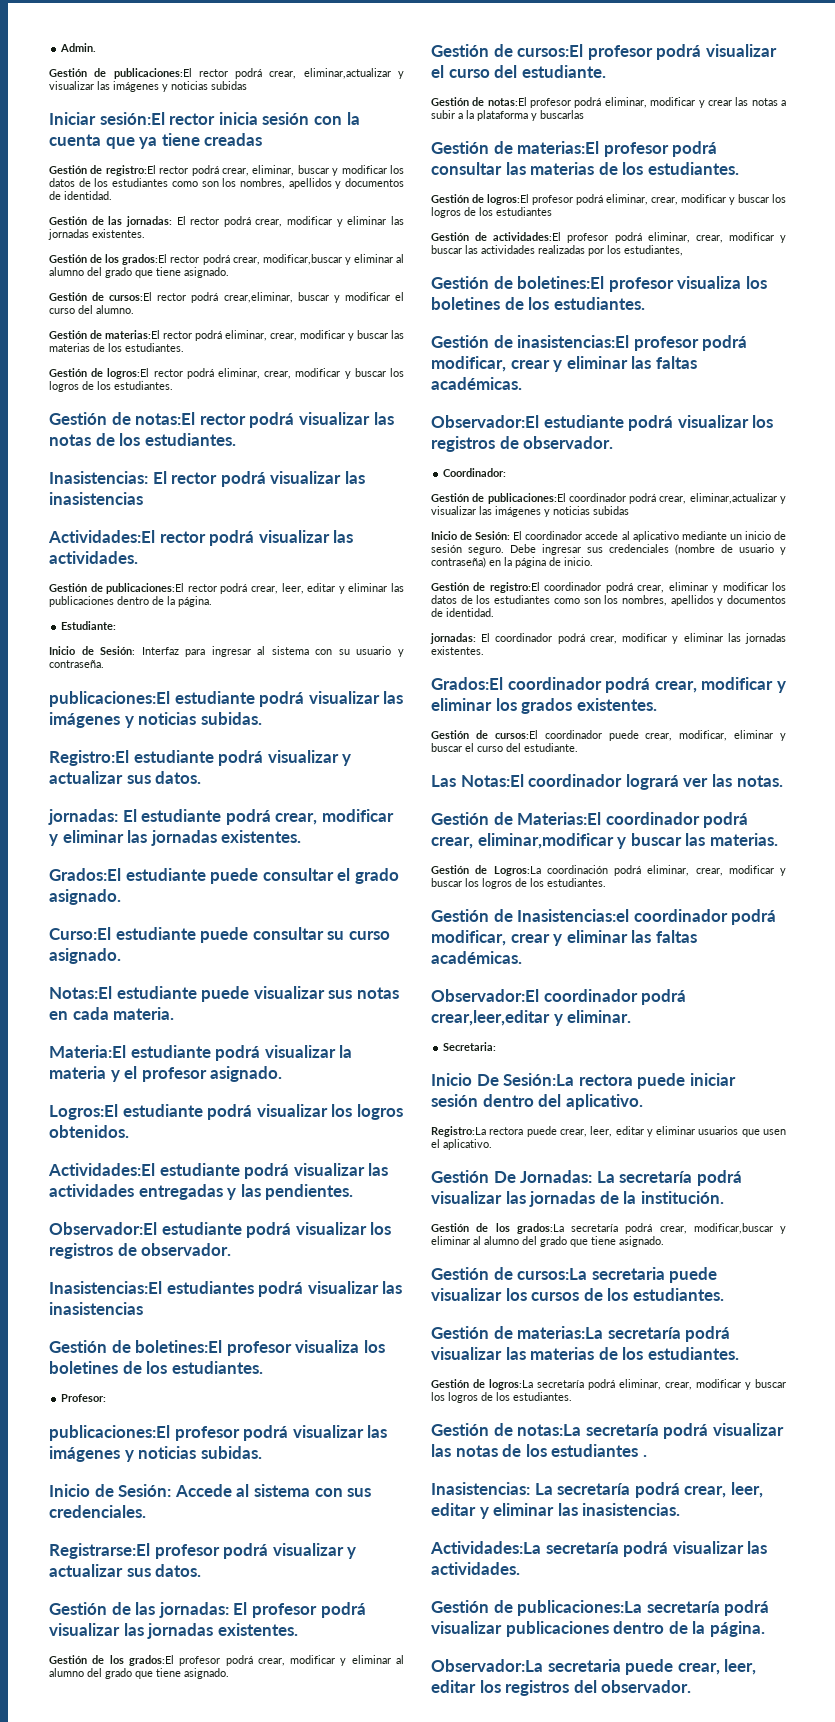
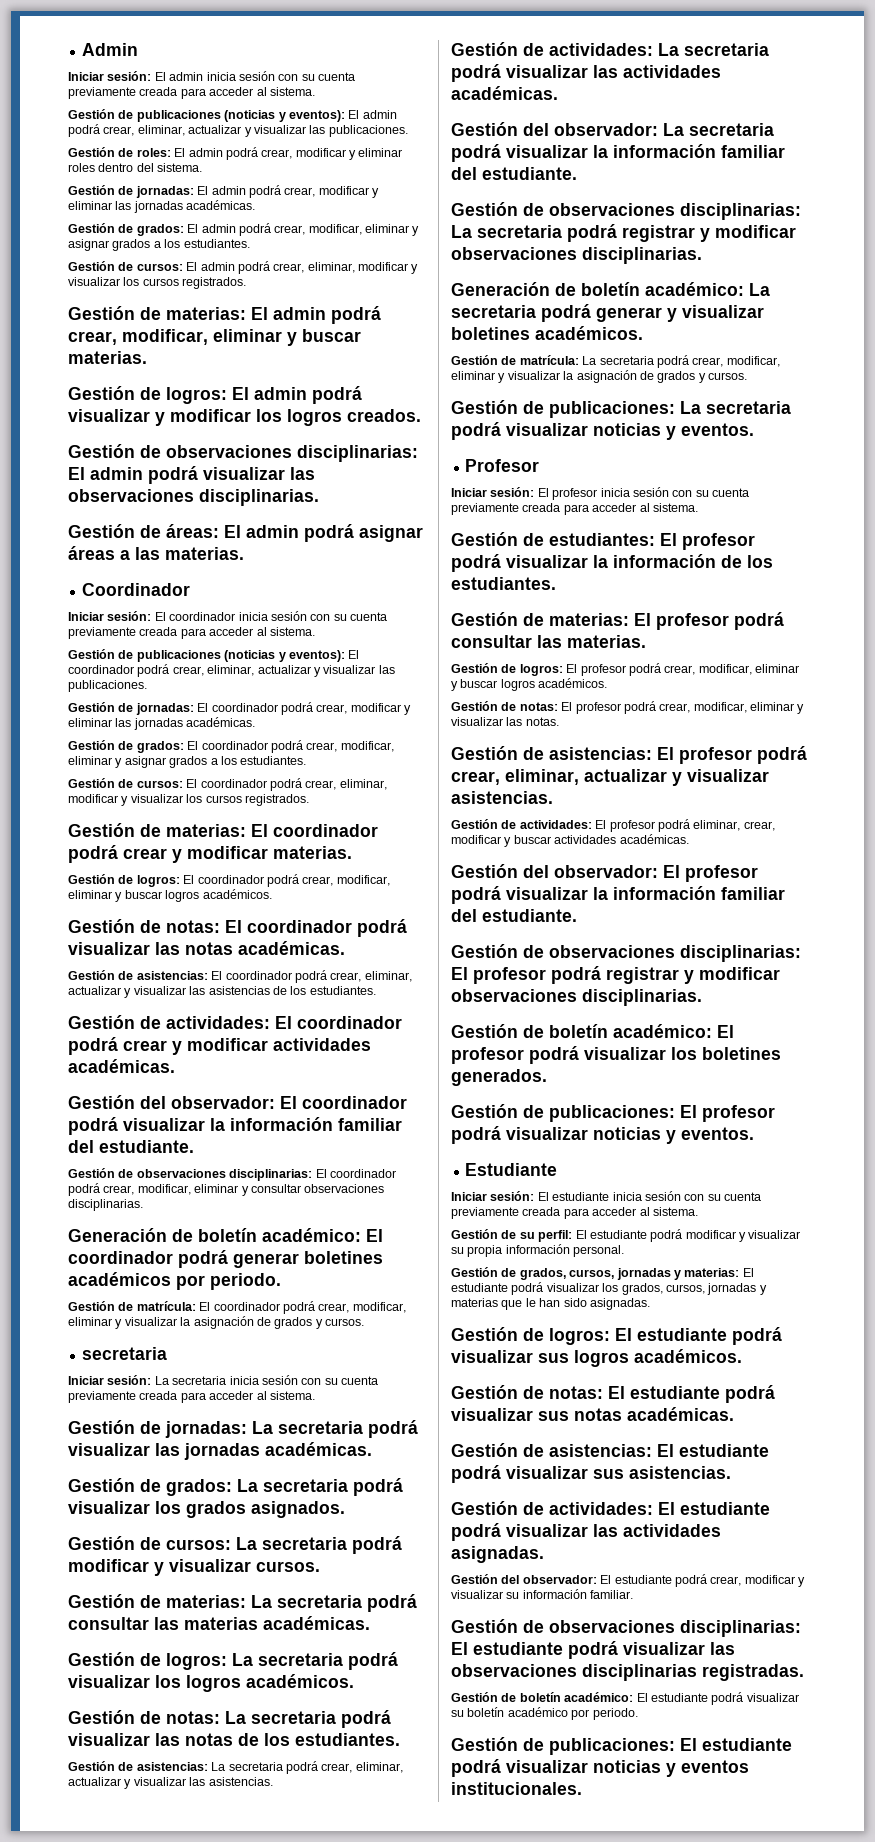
[60,43,97,52] [49,68,404,79] [49,81,247,92] [49,112,360,125] [49,133,263,149] [49,165,404,176] [49,178,404,189] [49,191,112,200] [49,216,404,227] [48,229,145,240] [49,254,404,265] [49,267,229,278] [49,292,404,303] [49,305,134,314] [49,330,404,341] [49,343,184,352] [49,368,404,379] [49,381,173,392] [49,412,394,428] [49,433,236,446] [49,471,365,487] [49,492,143,505] [48,530,354,546] [49,551,138,564] [49,583,405,594] [49,596,212,607] [61,621,117,630] [49,646,404,657] [49,660,104,668] [49,691,404,707] [49,712,262,728] [49,750,352,766] [49,771,202,784] [48,809,394,825] [49,830,302,846] [49,868,399,884] [49,889,121,905] [49,927,390,943] [49,948,121,964] [49,986,399,1002] [49,1007,175,1020] [49,1045,353,1061] [49,1066,283,1082] [49,1104,403,1120] [49,1125,129,1138] [48,1163,389,1179] [49,1184,354,1200] [49,1222,392,1238] [49,1243,232,1259] [49,1281,403,1297] [49,1302,143,1315] [49,1340,385,1356] [49,1361,263,1374] [61,1394,107,1402] [49,1425,388,1441] [49,1446,262,1462] [49,1484,372,1497] [49,1505,146,1518] [49,1543,357,1559] [49,1564,202,1577] [49,1602,366,1618] [49,1623,298,1639] [49,1655,405,1666] [49,1668,229,1679] [431,44,777,60] [431,65,606,78] [431,97,787,108] [431,110,584,121] [431,141,718,157] [431,162,739,175] [431,194,786,205] [431,207,552,218] [431,232,786,243] [431,245,683,256] [431,276,767,292] [431,297,645,310] [431,335,748,351] [431,356,697,372] [431,377,522,390] [431,415,774,431] [431,436,614,452] [443,468,507,477] [431,493,786,504] [431,506,629,517] [431,531,786,542] [431,544,786,555] [431,557,593,568] [431,582,786,593] [431,595,786,606] [431,608,494,617] Admin. // Gestión de publicaciones:El rector podrá crear, eliminar,actualizar y visualizar las imágenes y noticias subidas // Iniciar sesión:El rector inicia sesión con la cuenta que ya tiene creadas // Gestión de registro:El rector podrá crear, eliminar, buscar y modificar los datos de los estudiantes como son los nombres, apellidos y documentos de identidad. // Gestión de las jornadas: El rector podrá crear, modificar y eliminar las jornadas existentes. // Gestión de los grados:El rector podrá crear, modificar,buscar y eliminar al alumno del grado que tiene asignado. // Gestión de cursos:El rector podrá crear,eliminar, buscar y modificar el curso del alumno. // Gestión de materias:El rector podrá eliminar, crear, modificar y buscar las materias de los estudiantes. // Gestión de logros:El rector podrá eliminar, crear, modificar y buscar los logros de los estudiantes. // Gestión de notas:El rector podrá visualizar las notas de los estudiantes. // Inasistencias: El rector podrá visualizar las inasistencias // Actividades:El rector podrá visualizar las actividades. // Gestión de publicaciones:El rector podrá crear, leer, editar y eliminar las publicaciones dentro de la página. // Estudiante: // Inicio de Sesión: Interfaz para ingresar al sistema con su usuario y contraseña. // publicaciones:El estudiante podrá visualizar las imágenes y noticias subidas. // Registro:El estudiante podrá visualizar y actualizar sus datos. // jornadas: El estudiante podrá crear, modificar y eliminar las jornadas existentes. // Grados:El estudiante puede consultar el grado asignado. // Curso:El estudiante puede consultar su curso asignado. // Notas:El estudiante puede visualizar sus notas en cada materia. // Materia:El estudiante podrá visualizar la materia y el profesor asignado. // Logros:El estudiante podrá visualizar los logros obtenidos. // Actividades:El estudiante podrá visualizar las actividades entregadas y las pendientes. // Observador:El estudiante podrá visualizar los registros de observador. // Inasistencias:El estudiantes podrá visualizar las inasistencias // Gestión de boletines:El profesor visualiza los boletines de los estudiantes. // Profesor: // publicaciones:El profesor podrá visualizar las imágenes y noticias subidas. // Inicio de Sesión: Accede al sistema con sus credenciales. // Registrarse:El profesor podrá visualizar y actualizar sus datos. // Gestión de las jornadas: El profesor podrá visualizar las jornadas existentes. // Gestión de los grados:El profesor podrá crear, modificar y eliminar al alumno del grado que tiene asignado. // Gestión de cursos:El profesor podrá visualizar el curso del estudiante. // Gestión de notas:El profesor podrá eliminar, modificar y crear las notas a subir a la plataforma y buscarlas // Gestión de materias:El profesor podrá consultar las materias de los estudiantes. // Gestión de logros:El profesor podrá eliminar, crear, modificar y buscar los logros de los estudiantes // Gestión de actividades:El profesor podrá eliminar, crear, modificar y buscar las actividades realizadas por los estudiantes, // Gestión de boletines:El profesor visualiza los boletines de los estudiantes. // Gestión de inasistencias:El profesor podrá modificar, crear y eliminar las faltas académicas. // Observador:El estudiante podrá visualizar los registros de observador. // Coordinador: // Gestión de publicaciones:El coordinador podrá crear, eliminar,actualizar y visualizar las imágenes y noticias subidas // Inicio de Sesión: El coordinador accede al aplicativo mediante un inicio de sesión seguro. Debe ingresar sus credenciales (nombre de usuario y contraseña) en la página de inicio. // Gestión de registro:El coordinador podrá crear, eliminar y modificar los datos de los estudiantes como son los nombres, apellidos y documentos de identidad. // -> [81,43,138,56] [68,71,355,81] [68,87,315,99] [68,109,397,122] [68,124,408,137] [68,147,403,160] [68,163,203,172] [68,185,379,198] [68,200,256,213] [68,223,420,236] [68,239,250,251] [68,261,419,274] [68,277,247,289] [68,306,381,324] [68,329,361,346] [68,351,147,364] [68,386,362,404] [68,409,421,426] [68,444,418,462] [68,466,315,484] [68,489,319,506] [68,524,423,542] [68,546,244,560] [81,583,190,596] [68,611,387,621] [68,627,315,639] [68,649,360,662] [68,664,395,677] [68,680,147,692] [68,702,134,712] Admin // Iniciar sesión: El admin inicia sesión con su cuenta previamente creada para acceder al sistema. // Gestión de publicaciones (noticias y eventos): El admin podrá crear, eliminar, actualizar y visualizar las publicaciones. // Gestión de roles: El admin podrá crear, modificar y eliminar roles dentro del sistema. // Gestión de jornadas: El admin podrá crear, modificar y eliminar las jornadas académicas. // Gestión de grados: El admin podrá crear, modificar, eliminar y asignar grados a los estudiantes. // Gestión de cursos: El admin podrá crear, eliminar, modificar y visualizar los cursos registrados. // Gestión de materias: El admin podrá crear, modificar, eliminar y buscar materias. // Gestión de logros: El admin podrá visualizar y modificar los logros creados. // Gestión de observaciones disciplinarias: El admin podrá visualizar las observaciones disciplinarias. // Gestión de áreas: El admin podrá asignar áreas a las materias. // Coordinador // Iniciar sesión: El coordinador inicia sesión con su cuenta previamente creada para acceder al sistema. // Gestión de publicaciones (noticias y eventos): El coordinador podrá crear, eliminar, actualizar y visualizar las publicaciones. // Gestión de
[431,646,484,655] [431,677,786,693] [431,698,657,714] [431,730,786,741] [431,743,578,752] [431,774,783,790] [431,812,749,828] [431,833,778,849] [431,865,786,876] [431,878,606,889] [431,909,777,925] [431,930,697,946] [431,951,522,964] [431,989,687,1005] [431,1010,632,1026] [443,1042,497,1051] [431,1073,736,1089] [431,1094,643,1110] [431,1126,786,1137] [431,1139,492,1150] [431,1170,742,1186] [431,1191,724,1207] [431,1223,786,1234] [431,1236,664,1247] [431,1267,718,1283] [431,1288,724,1301] [431,1326,731,1342] [431,1347,739,1360] [431,1379,786,1390] [431,1392,572,1403] [431,1423,784,1439] [431,1444,647,1457] [431,1482,763,1498] [431,1503,681,1519] [430,1541,768,1557] [431,1562,520,1575] [431,1600,770,1616] [431,1621,765,1637] [431,1659,757,1675] [431,1680,692,1696] existentes. // Grados:El coordinador podrá crear, modificar y eliminar los grados existentes. // Gestión de cursos:El coordinador puede crear, modificar, eliminar y buscar el curso del estudiante. // Las Notas:El coordinador logrará ver las notas. // Gestión de Materias:El coordinador podrá crear, eliminar,modificar y buscar las materias. // Gestión de Logros:La coordinación podrá eliminar, crear, modificar y buscar los logros de los estudiantes. // Gestión de Inasistencias:el coordinador podrá modificar, crear y eliminar las faltas académicas. // Observador:El coordinador podrá crear,leer,editar y eliminar. // Secretaria: // Inicio De Sesión:La rectora puede iniciar sesión dentro del aplicativo. // Registro:La rectora puede crear, leer, editar y eliminar usuarios que usen el aplicativo. // Gestión De Jornadas: La secretaría podrá visualizar las jornadas de la institución. // Gestión de los grados:La secretaría podrá crear, modificar,buscar y eliminar al alumno del grado que tiene asignado. // Gestión de cursos:La secretaria puede visualizar los cursos de los estudiantes. // Gestión de materias:La secretaría podrá visualizar las materias de los estudiantes. // Gestión de logros:La secretaría podrá eliminar, crear, modificar y buscar los logros de los estudiantes. // Gestión de notas:La secretaría podrá visualizar las notas de los estudiantes . // Inasistencias: La secretaría podrá crear, leer, editar y eliminar las inasistencias. // Actividades:La secretaría podrá visualizar las actividades. // Gestión de publicaciones:La secretaría podrá visualizar publicaciones dentro de la página. // Observador:La secretaria puede crear, leer, editar los registros del observador. -> [186,717,256,727] [68,740,394,753] [68,756,307,768] [68,778,387,791] [68,794,309,806] [68,823,378,837] [68,845,352,863] [68,874,390,887] [68,889,272,902] [68,919,407,937] [68,941,345,955] [68,970,412,983] [68,986,376,998] [68,1015,402,1029] [68,1037,371,1055] [68,1059,175,1073] [68,1095,407,1109] [68,1117,402,1135] [68,1140,194,1153] [68,1168,396,1181] [68,1183,385,1196] [68,1199,143,1211] [68,1228,383,1242] [68,1250,383,1268] [68,1272,281,1290] [68,1301,406,1314] [68,1316,364,1329] [81,1347,167,1360] [68,1375,378,1385] [68,1391,315,1403] [68,1420,418,1438] [68,1442,372,1460] [68,1478,403,1496] [68,1501,345,1518] [68,1536,402,1554] [68,1559,320,1576] [68,1594,417,1612] [68,1616,370,1630] [68,1652,398,1670] [68,1674,354,1692] [68,1710,391,1728] [68,1733,400,1746] [68,1761,403,1774] [68,1777,273,1789] [451,42,769,56] [451,64,721,82] [451,86,558,100] [451,122,774,136] [451,144,785,162] [451,167,577,180] [451,202,801,220] [451,224,796,242] [451,247,702,264] [451,282,770,296] [451,304,764,322] [451,326,643,340] [451,355,780,368] [451,370,747,383] [451,400,791,418] [451,422,754,440] [464,459,539,472] [451,487,749,500] [451,503,698,515] [451,532,755,550] [451,554,773,572] [451,577,556,590] [451,612,784,630] [451,635,646,648] [451,663,799,676] [451,678,608,691] [451,701,805,714] [451,717,559,726] [451,746,807,764] [451,769,769,786] [451,791,553,804] [451,819,775,832] [451,834,689,847] [451,864,758,882] [451,886,785,904] [451,909,577,922] [451,944,801,962] [451,966,780,984] [451,989,702,1006] [451,1024,734,1038] [451,1046,781,1064] [451,1069,547,1086] [451,1104,775,1122] [451,1126,754,1144] [464,1163,557,1176] [451,1191,761,1201] [451,1207,698,1219] [451,1229,801,1242] [451,1244,625,1257] [451,1267,754,1280] [451,1282,767,1295] [451,1298,650,1310] [451,1327,782,1345] [451,1349,742,1367] [451,1385,775,1403] [451,1407,734,1421] [451,1443,769,1457] [451,1465,731,1483] [451,1501,770,1515] [451,1523,721,1541] [451,1546,544,1563] [451,1574,805,1587] [451,1589,634,1599] [451,1619,801,1637] [451,1641,735,1659] [451,1664,804,1681] [451,1692,799,1705] [451,1707,638,1720] [451,1737,792,1755] [451,1759,749,1777] [451,1782,582,1795] académicas. // Gestión de grados: El coordinador podrá crear, modificar, eliminar y asignar grados a los estudiantes. // Gestión de cursos: El coordinador podrá crear, eliminar, modificar y visualizar los cursos registrados. // Gestión de materias: El coordinador podrá crear y modificar materias. // Gestión de logros: El coordinador podrá crear, modificar, eliminar y buscar logros académicos. // Gestión de notas: El coordinador podrá visualizar las notas académicas. // Gestión de asistencias: El coordinador podrá crear, eliminar, actualizar y visualizar las asistencias de los estudiantes. // Gestión de actividades: El coordinador podrá crear y modificar actividades académicas. // Gestión del observador: El coordinador podrá visualizar la información familiar del estudiante. // Gestión de observaciones disciplinarias: El coordinador podrá crear, modificar, eliminar y consultar observaciones disciplinarias. // Generación de boletín académico: El coordinador podrá generar boletines académicos por periodo. // Gestión de matrícula: El coordinador podrá crear, modificar, eliminar y visualizar la asignación de grados y cursos. // secretaria // Iniciar sesión: La secretaria inicia sesión con su cuenta previamente creada para acceder al sistema. // Gestión de jornadas: La secretaria podrá visualizar las jornadas académicas. // Gestión de grados: La secretaria podrá visualizar los grados asignados. // Gestión de cursos: La secretaria podrá modificar y visualizar cursos. // Gestión de materias: La secretaria podrá consultar las materias académicas. // Gestión de logros: La secretaria podrá visualizar los logros académicos. // Gestión de notas: La secretaria podrá visualizar las notas de los estudiantes. // Gestión de asistencias: La secretaria podrá crear, eliminar, actualizar y visualizar las asistencias. // Gestión de actividades: La secretaria podrá visualizar las actividades académicas. // Gestión del observador: La secretaria podrá visualizar la información familiar del estudiante. // Gestión de observaciones disciplinarias: La secretaria podrá registrar y modificar observaciones disciplinarias. // Generación de boletín académico: La secretaria podrá generar y visualizar boletines académicos. // Gestión de matrícula: La secretaria podrá crear, modificar, eliminar y visualizar la asignación de grados y cursos. // Gestión de publicaciones: La secretaria podrá visualizar noticias y eventos. // Profesor // Iniciar sesión: El profesor inicia sesión con su cuenta previamente creada para acceder al sistema. // Gestión de estudiantes: El profesor podrá visualizar la información de los estudiantes. // Gestión de materias: El profesor podrá consultar las materias. // Gestión de logros: El profesor podrá crear, modificar, eliminar y buscar logros académicos. // Gestión de notas: El profesor podrá crear, modificar, eliminar y visualizar las notas. // Gestión de asistencias: El profesor podrá crear, eliminar, actualizar y visualizar asistencias. // Gestión de actividades: El profesor podrá eliminar, crear, modificar y buscar actividades académicas. // Gestión del observador: El profesor podrá visualizar la información familiar del estudiante. // Gestión de observaciones disciplinarias: El profesor podrá registrar y modificar observaciones disciplinarias. // Gestión de boletín académico: El profesor podrá visualizar los boletines generados. // Gestión de publicaciones: El profesor podrá visualizar noticias y eventos. // Estudiante // Iniciar sesión: El estudiante inicia sesión con su cuenta previamente creada para acceder al sistema. // Gestión de su perfil: El estudiante podrá modificar y visualizar su propia información personal. // Gestión de grados, cursos, jornadas y materias: El estudiante podrá visualizar los grados, cursos, jornadas y materias que le han sido asignadas. // Gestión de logros: El estudiante podrá visualizar sus logros académicos. // Gestión de notas: El estudiante podrá visualizar sus notas académicas. // Gestión de asistencias: El estudiante podrá visualizar sus asistencias. // Gestión de actividades: El estudiante podrá visualizar las actividades asignadas. // Gestión del observador: El estudiante podrá crear, modificar y visualizar su información familiar. // Gestión de observaciones disciplinarias: El estudiante podrá visualizar las observaciones disciplinarias registradas. // Gestión de boletín académico: El estudiante podrá visualizar su boletín académico por periodo. // Gestión de publicaciones: El estudiante podrá visualizar noticias y eventos institucionales.

